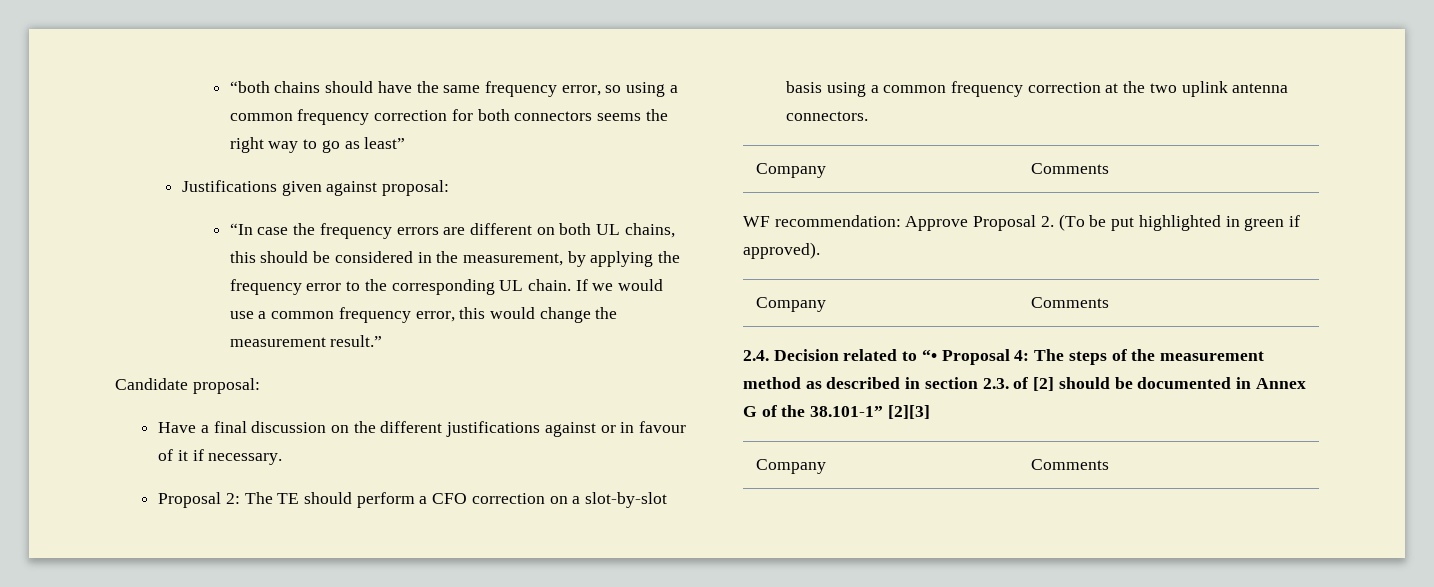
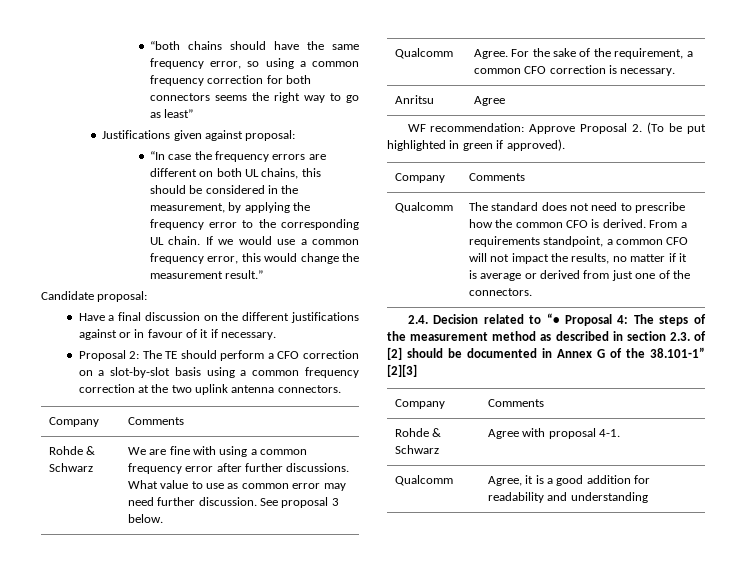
(1109, 168) none -> [48,446,96,455] [48,463,93,472] [127,446,308,457] [127,463,350,474] [127,480,346,491] [127,497,339,508] [127,514,163,523] [394,48,453,59] [473,48,693,59] [473,65,676,76] [394,95,434,104] [473,96,505,106] // Rohde & Schwarz | We are fine with using a common frequency error after further discussions. What value to use as common error may need further discussion. See proposal 3 below. // Qualcomm | Agree. For the sake of the requirement, a common CFO correction is necessary. // Anritsu | Agree
(1109, 302) none -> [394,202,453,213] [468,202,686,213] [468,219,687,228] [468,236,689,247] [468,253,687,264] [468,270,690,281] [468,288,532,296] // Qualcomm | The standard does not need to prescribe how the common CFO is derived. From a requirements standpoint, a common CFO will not impact the results, no matter if it is average or derived from just one of the connectors.
(1109, 464) none -> [394,428,442,437] [394,445,439,454] [487,428,621,439] [394,475,453,486] [487,475,651,486] [487,492,648,503] // Rohde & Schwarz | Agree with proposal 4-1. // Qualcomm | Agree, it is a good addition for readability and understanding

